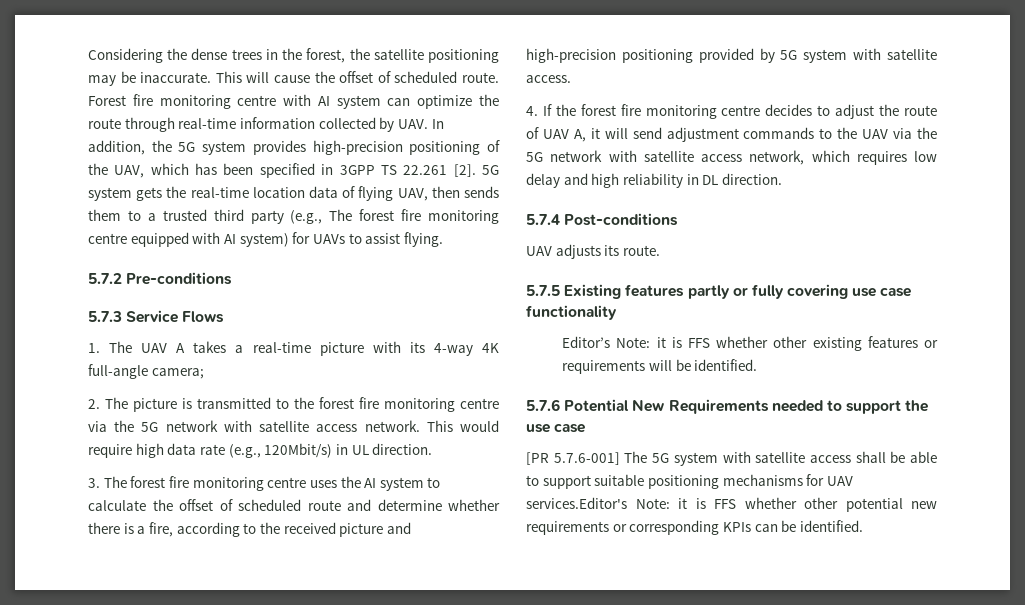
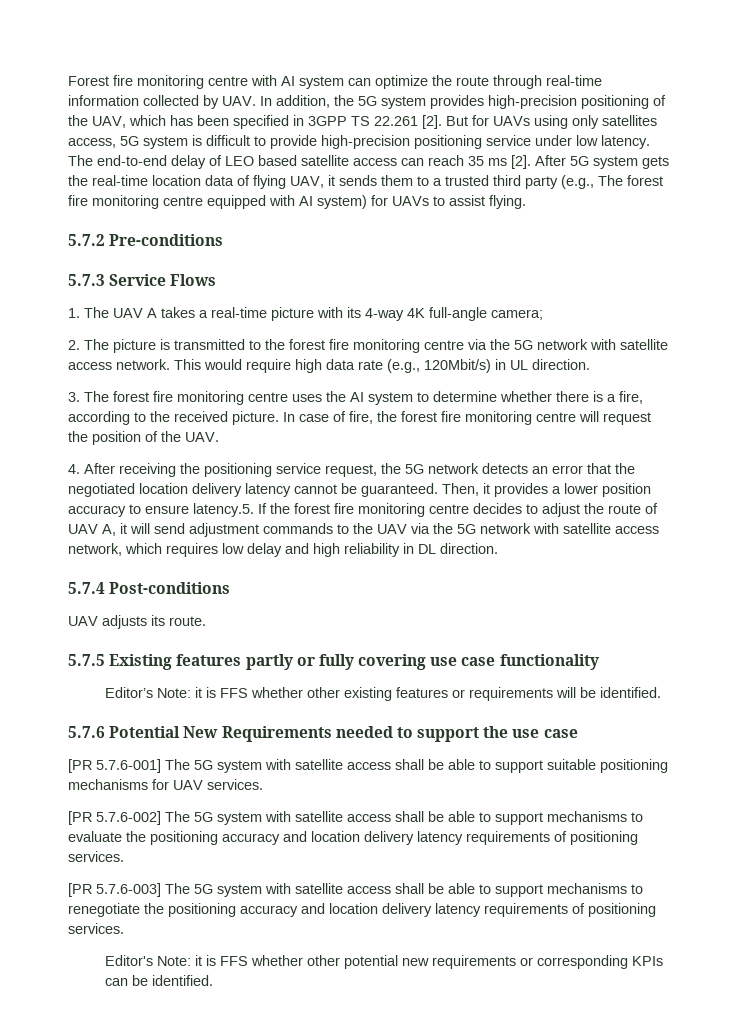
[88,48,500,63] [88,71,500,86] Considering the dense trees in the forest, the satellite positioning may be inaccurate. This will cause the offset of scheduled route. -> (68, 81) none
(476, 170) none -> [446,115,657,129] [68,135,650,149] [68,155,566,169] But for UAVs using only satellites access, 5G system is difficult to provide high-precision positioning service under low latency. The end-to-end delay of LEO based satellite access can reach 35 ms [2]. After
[431,186,460,198] then -> [328,175,335,186] it
[88,499,371,511] calculate the offset of scheduled route and -> (429, 397) none
[339,522,411,537] [526,48,937,63] [526,75,571,83] [526,106,538,116] picture and high-precision positioning provided by 5G system with satellite access. // 4. -> [232,411,651,425] [68,431,219,445] [68,463,635,477] [68,483,651,497] [68,503,254,517] picture. In case of fire, the forest fire monitoring centre will request the position of the UAV. // 4. After receiving the positioning service request, the 5G network detects an error that the negotiated location delivery latency cannot be guaranteed. Then, it provides a lower position accuracy to ensure latency.5.
[526,497,627,509] services.Editor's -> [207,779,263,790] [68,811,643,825] [68,831,638,845] [68,851,124,862] [68,883,643,897] [68,903,656,917] [68,923,124,934] [104,955,153,966] services. // [PR 5.7.6-002] The 5G system with satellite access shall be able to support mechanisms to evaluate the positioning accuracy and location delivery latency requirements of positioning services. // [PR 5.7.6-003] The 5G system with satellite access shall be able to support mechanisms to renegotiate the positioning accuracy and location delivery latency requirements of positioning services. // Editor's

